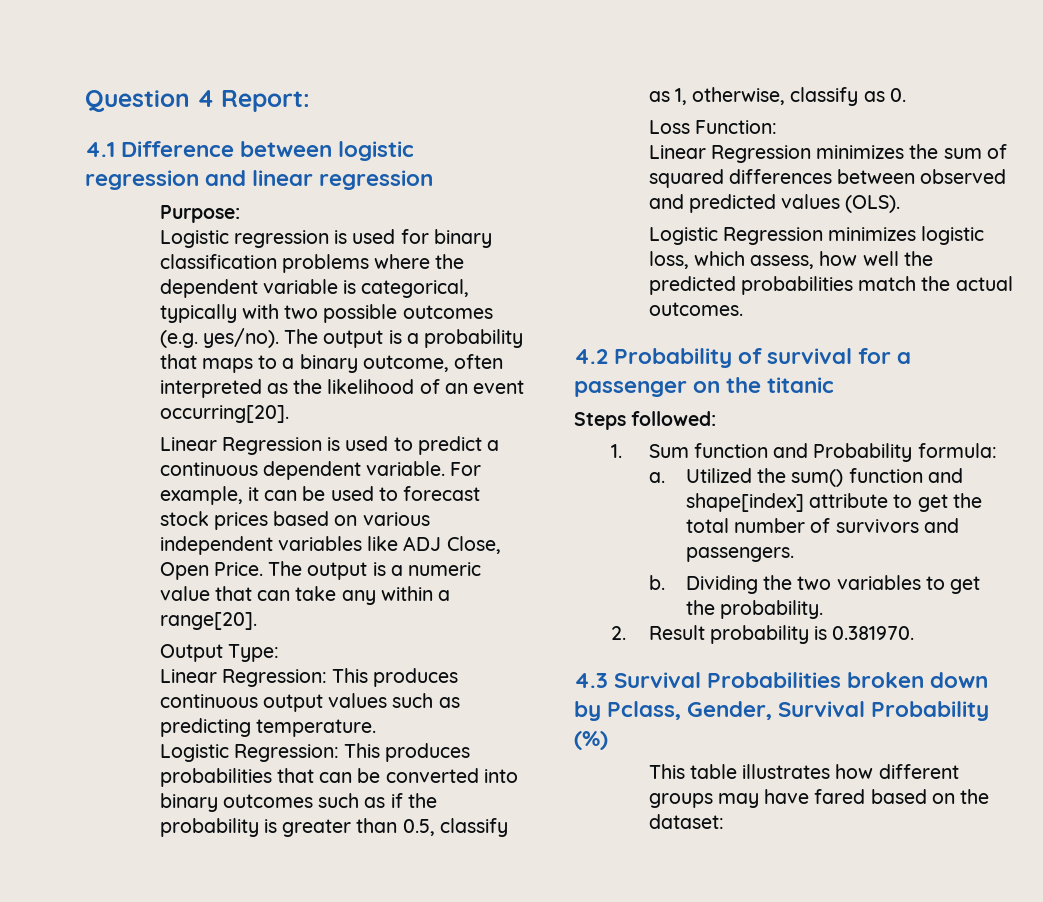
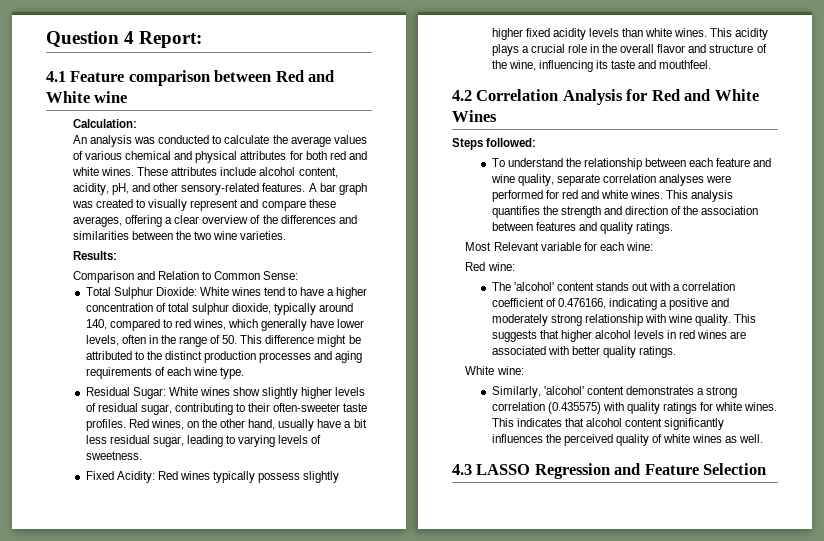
[121,141,415,161] [85,170,434,190] [159,205,240,223] [159,229,492,248] [159,254,465,273] [159,279,470,298] [159,304,493,323] [159,328,524,348] [159,354,504,373] [159,379,525,398] [159,405,289,423] [159,436,500,455] [159,461,482,480] [159,486,481,505] [159,511,430,530] [159,536,501,555] [159,561,482,580] [159,586,451,605] [159,612,257,630] [159,644,279,662] [159,668,459,687] [159,693,460,712] [159,718,376,737] [159,743,471,762] [159,768,518,787] [159,793,437,812] [159,818,508,837] [648,87,906,106] [648,120,777,134] [648,144,1007,163] [648,169,1007,188] [648,194,901,213] [648,226,985,245] [648,251,933,269] [648,276,1013,295] [648,302,743,316] [574,348,912,368] [574,377,835,397] [574,411,717,430] [611,443,997,462] [648,468,963,487] [685,493,982,512] [685,518,959,533] [685,547,794,562] [648,575,981,594] [685,600,824,619] [611,625,915,644] [574,672,989,688] [574,701,990,721] [574,731,608,750] [648,764,959,779] [648,789,990,808] [648,814,724,829] Difference between logistic regression and linear regression // Purpose: // Logistic regression is used for binary classification problems where the dependent variable is categorical, typically with two possible outcomes (e.g. yes/no). The output is a probability that maps to a binary outcome, often interpreted as the likelihood of an event occurring[20]. // Linear Regression is used to predict a continuous dependent variable. For example, it can be used to forecast stock prices based on various independent variables like ADJ Close, Open Price. The output is a numeric value that can take any within a range[20]. // Output Type: // Linear Regression: This produces continuous output values such as predicting temperature. // Logistic Regression: This produces probabilities that can be converted into binary outcomes such as if the probability is greater than 0.5, classify as 1, otherwise, classify as 0. // Loss Function: // Linear Regression minimizes the sum of squared differences between observed and predicted values (OLS). // Logistic Regression minimizes logistic loss, which assess, how well the predicted probabilities match the actual outcomes. // 4.2 Probability of survival for a passenger on the titanic // Steps followed: // 1. Sum function and Probability formula: // a. Utilized the sum() function and shape[index] attribute to get the total number of survivors and passengers. // b. Dividing the two variables to get the probability. // 2. Result probability is 0.381970. // 4.3 Survival Probabilities broken down by Pclass, Gender, Survival Probability (%) // This table illustrates how different groups may have fared based on the dataset: -> [70,70,335,86] [46,91,128,103] [72,119,137,128] [72,135,367,147] [72,151,367,163] [71,167,338,178] [72,183,367,195] [71,199,336,211] [72,215,357,227] [72,231,287,240] [72,251,117,260] [72,271,299,283] [85,287,368,299] [85,303,354,315] [85,319,365,331] [85,335,361,347] [85,351,363,363] [85,367,244,379] [85,387,366,399] [85,403,368,415] [85,419,367,431] [85,435,322,447] [85,451,142,460] [85,471,340,483] [491,28,769,40] [491,44,767,56] [491,60,712,72] [452,89,759,105] [452,110,497,122] [452,138,537,150] [491,158,772,170] [490,174,732,186] [491,190,734,202] [491,206,759,218] [491,222,673,234] [465,242,653,251] [465,262,515,271] [491,282,736,291] [491,298,730,310] [491,314,757,326] [491,330,747,342] [491,346,676,358] [465,366,524,375] [491,386,738,398] [491,402,778,414] [491,418,725,430] [491,434,764,446] [452,463,767,479] Feature comparison between Red and White wine // Calculation: // An analysis was conducted to calculate the average values of various chemical and physical attributes for both red and white wines. These attributes include alcohol content, acidity, pH, and other sensory-related features. A bar graph was created to visually represent and compare these averages, offering a clear overview of the differences and similarities between the two wine varieties. // Results: // Comparison and Relation to Common Sense: // Total Sulphur Dioxide: White wines tend to have a higher concentration of total sulphur dioxide, typically around 140, compared to red wines, which generally have lower levels, often in the range of 50. This difference might be attributed to the distinct production processes and aging requirements of each wine type. // Residual Sugar: White wines show slightly higher levels of residual sugar, contributing to their often-sweeter taste profiles. Red wines, on the other hand, usually have a bit less residual sugar, leading to varying levels of sweetness. // Fixed Acidity: Red wines typically possess slightly higher fixed acidity levels than white wines. This acidity plays a crucial role in the overall flavor and structure of the wine, influencing its taste and mouthfeel. // 4.2 Correlation Analysis for Red and White Wines // Steps followed: // To understand the relationship between each feature and wine quality, separate correlation analyses were performed for red and white wines. This analysis quantifies the strength and direction of the association between features and quality ratings. // Most Relevant variable for each wine: // Red wine: // The 'alcohol' content stands out with a correlation coefficient of 0.476166, indicating a positive and moderately strong relationship with wine quality. This suggests that higher alcohol levels in red wines are associated with better quality ratings. // White wine: // Similarly, 'alcohol' content demonstrates a strong correlation (0.435575) with quality ratings for white wines. This indicates that alcohol content significantly influences the perceived quality of white wines as well. // 4.3 LASSO Regression and Feature Selection

